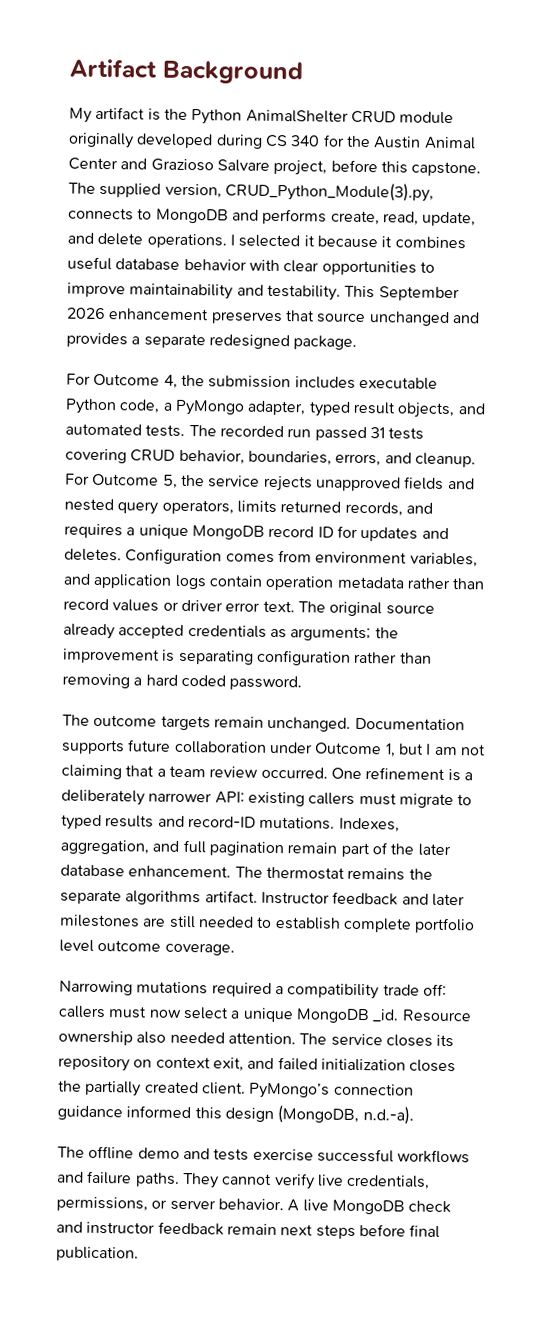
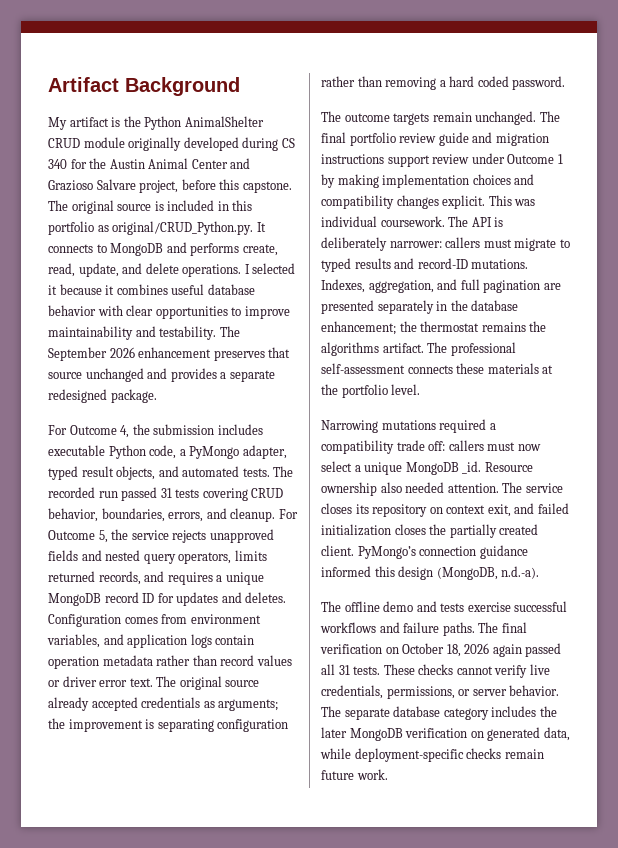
[99,181,434,202] supplied version, CRUD_Python_Module(3).py, -> [71,200,253,214] [48,221,266,235] original source is included in this portfolio as original/CRUD_Python.py. It
[344,285,376,299] This -> [219,326,240,337] The
[354,717,465,731] [61,739,486,758] [61,764,473,782] [61,789,305,807] Documentation supports future collaboration under Outcome 1, but I am not claiming that a team review occurred. One refinement is a deliberately narrower API: existing -> [539,111,560,122] [321,132,549,146] [321,153,563,167] [321,174,535,188] [321,195,536,209] [321,216,504,227] [321,237,442,251] The final portfolio review guide and migration instructions support review under Outcome 1 by making implementation choices and compatibility changes explicit. This was individual coursework. The API is deliberately narrower:
[287,842,451,858] [60,864,263,878] remain part of the later database enhancement. The -> [543,283,561,290] [321,300,519,314] [321,321,417,335] are presented separately in the database enhancement; the
[60,889,122,905] separate -> (547, 326) none
[260,891,465,907] [59,914,476,934] [59,939,235,956] Instructor feedback and later milestones are still needed to establish complete portfolio level outcome coverage. -> [427,342,516,356] [321,363,554,374] [321,384,421,398] The professional self-assessment connects these materials at the portfolio level.
[181,1172,219,1189] They -> [478,622,527,633] [320,643,562,657] [321,664,454,675] The final verification on October 18, 2026 again passed all 31 tests. These checks
[287,1199,452,1215] [56,1221,441,1239] [56,1246,139,1262] A live MongoDB check and instructor feedback remain next steps before final publication. -> [321,706,557,720] [321,727,570,741] [320,748,544,762] [321,769,388,780] The separate database category includes the later MongoDB verification on generated data, while deployment-specific checks remain future work.

